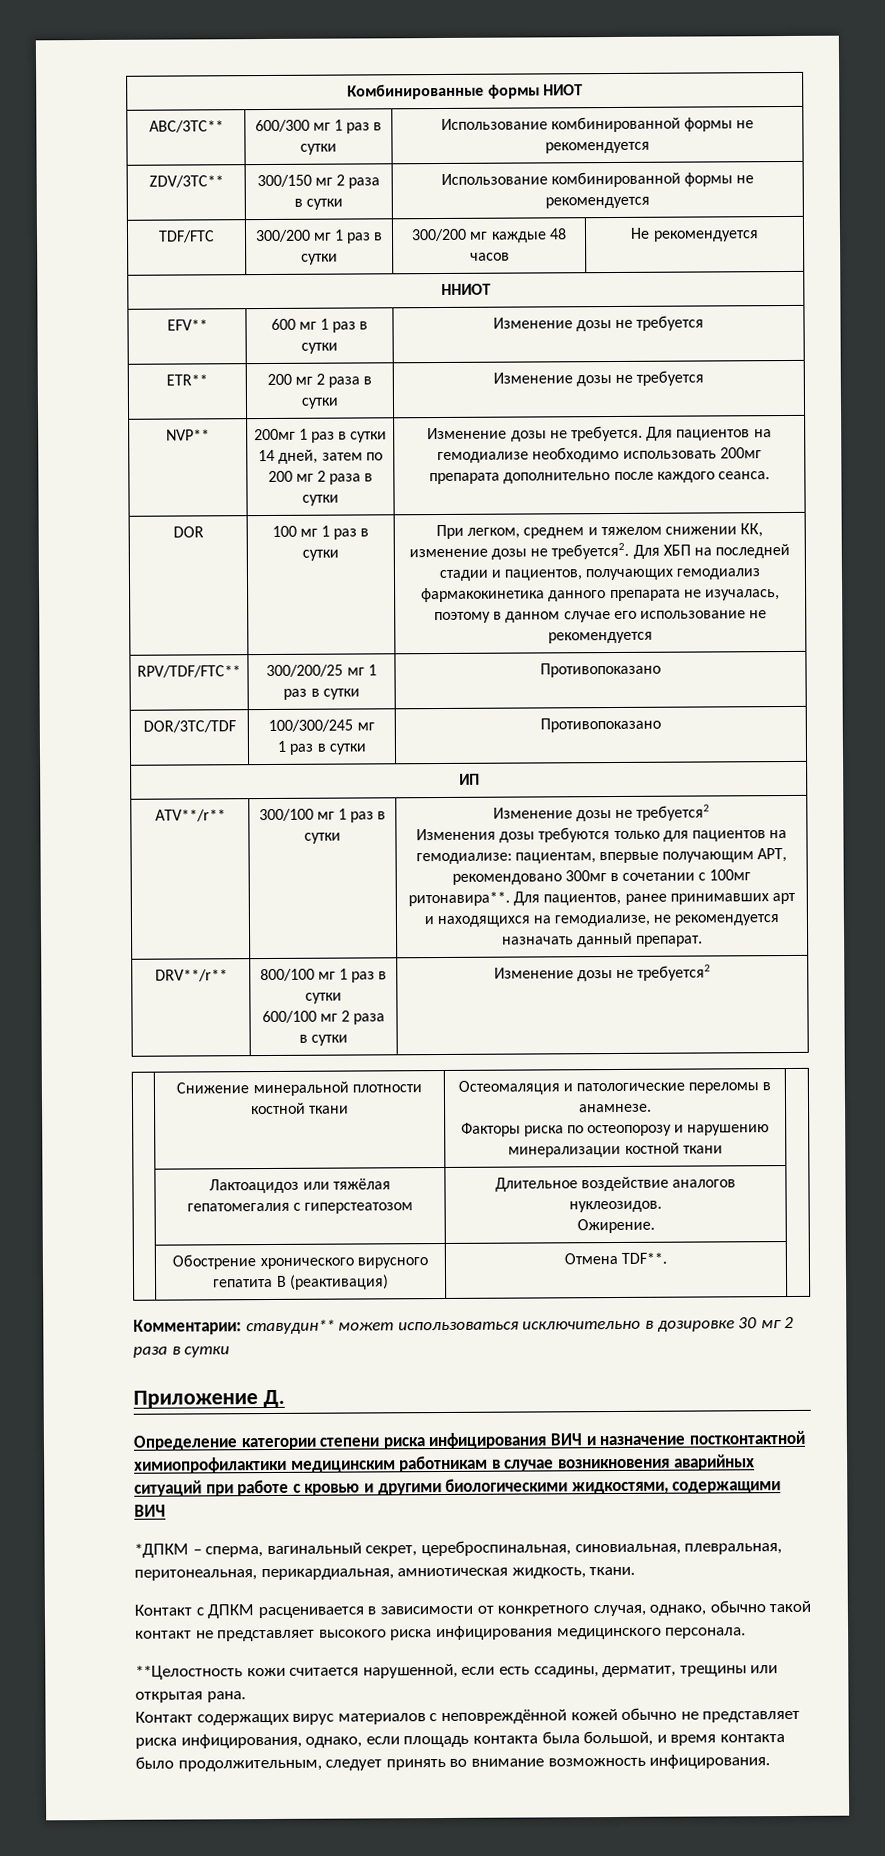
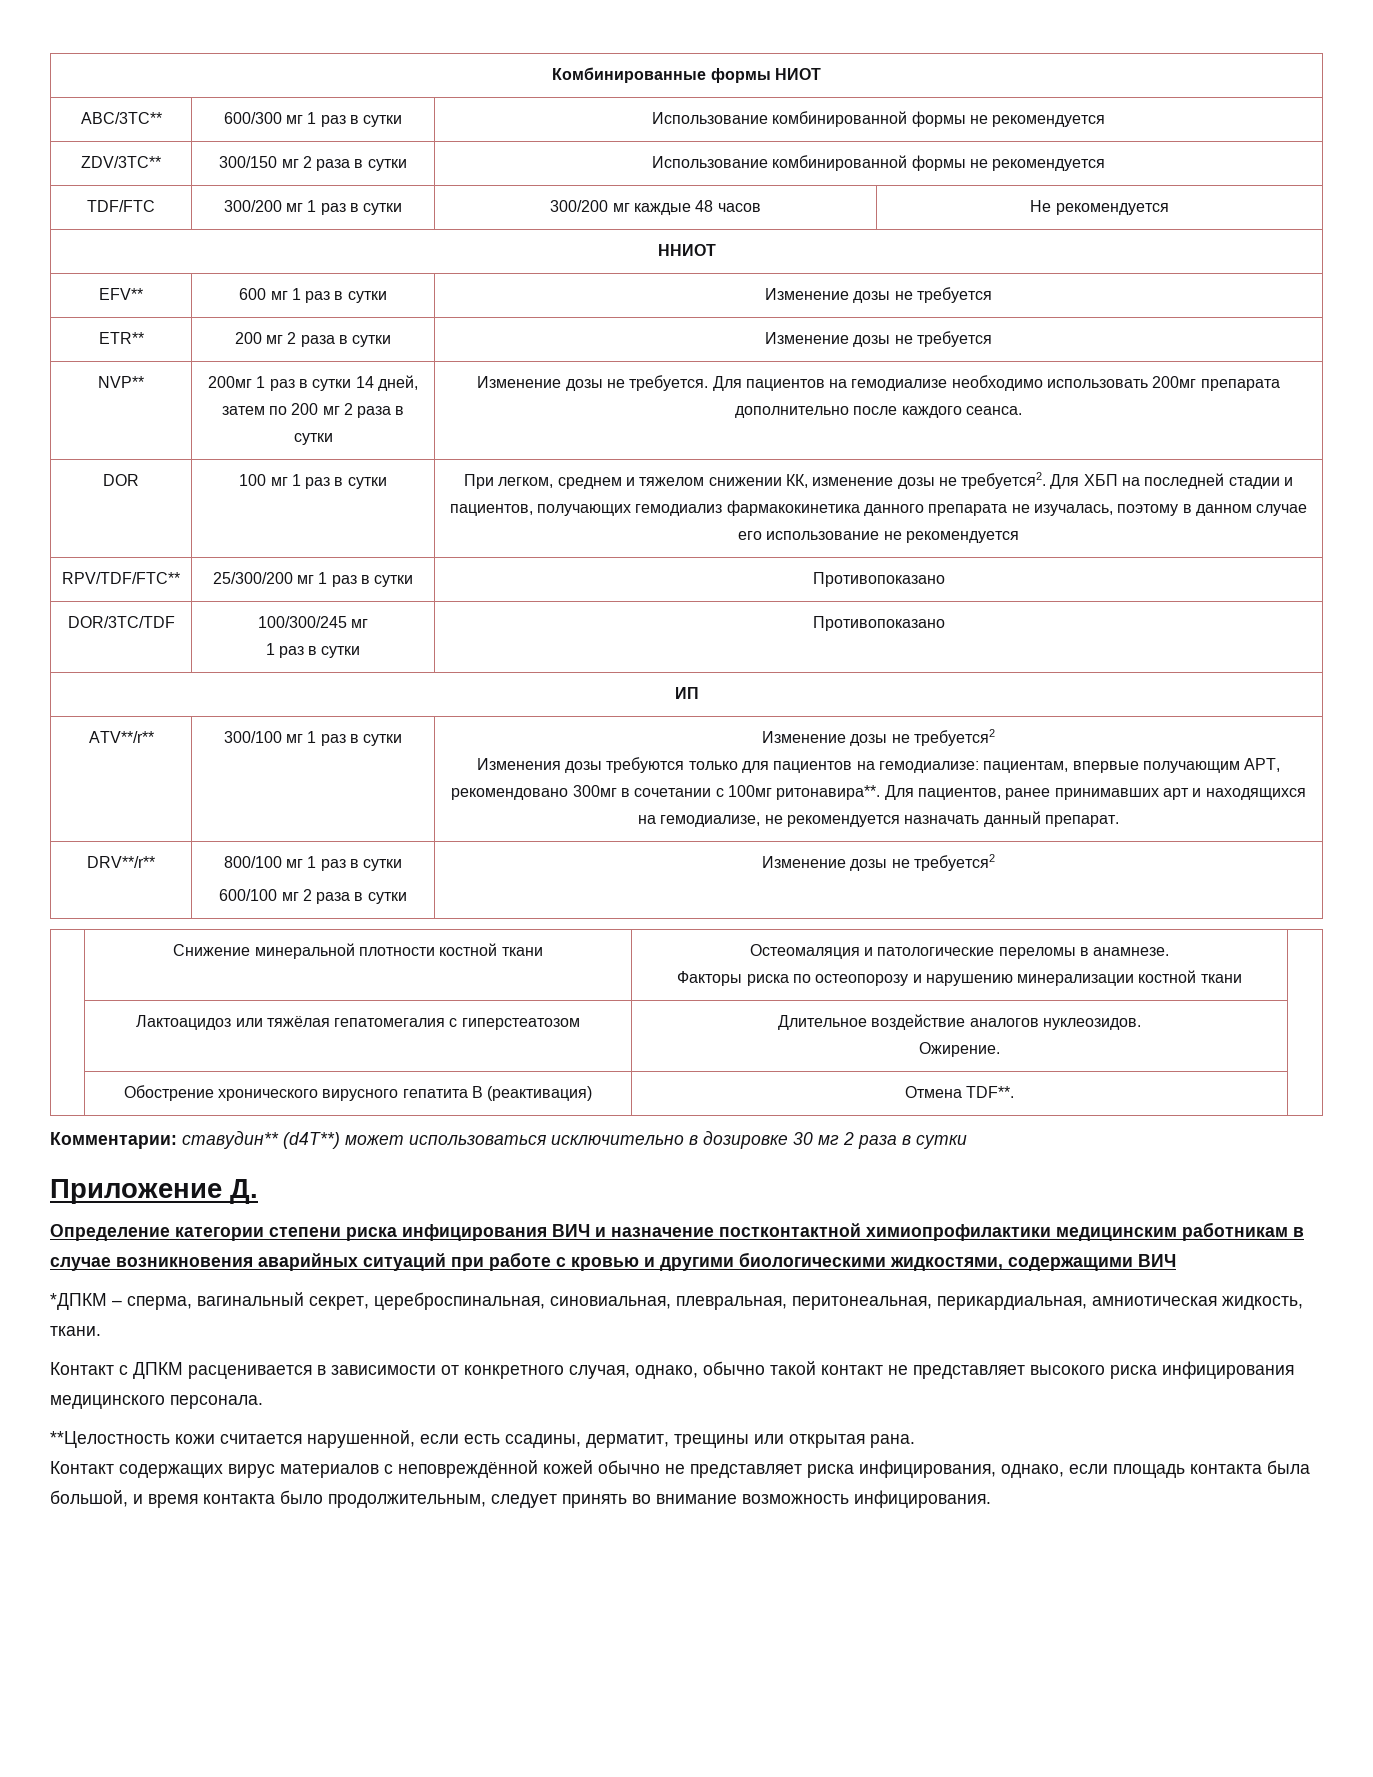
[266,664,344,678] 300/200/25 -> [212,572,293,584] 25/300/200
(335, 1327) none -> [283,1132,340,1149] (d4T**)

